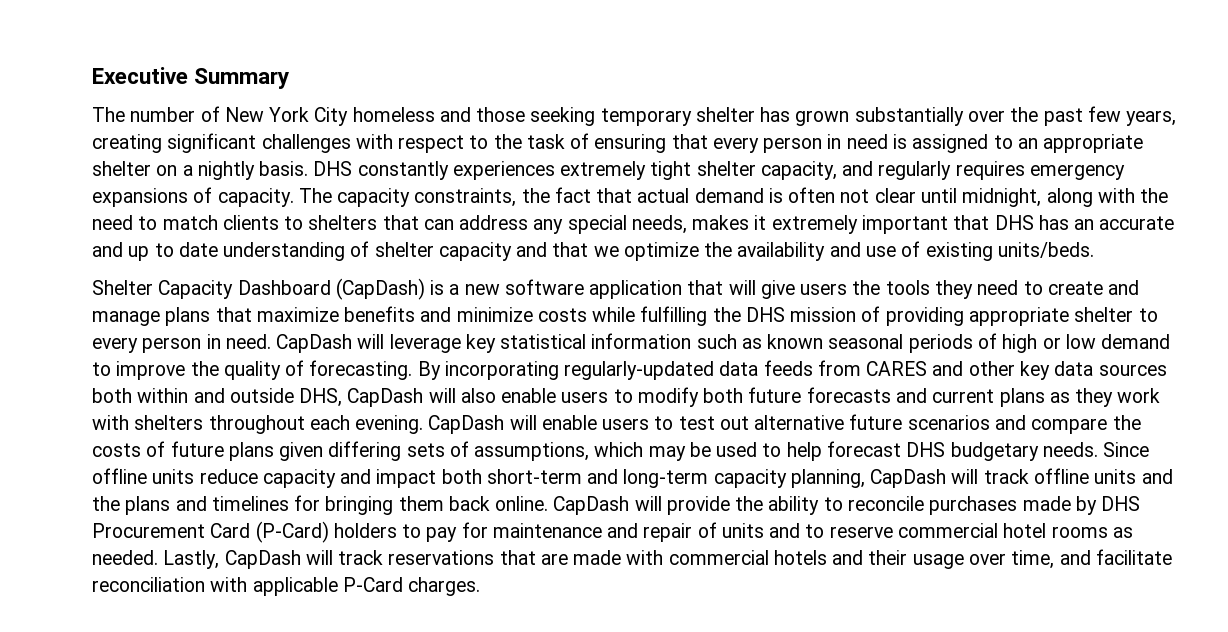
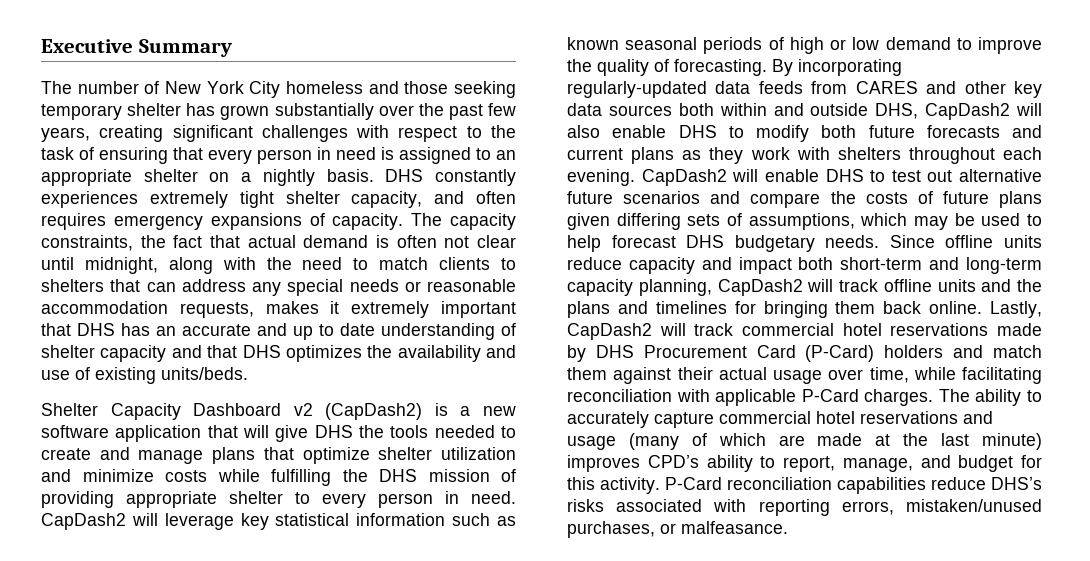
[878,161,952,180] regularly -> [475,191,516,204] often
[631,215,687,234] needs, -> [349,279,516,292] [41,301,254,318] needs or reasonable accommodation requests,
[593,242,699,261] we optimize -> [242,345,362,362] DHS optimizes
[335,278,425,300] (CapDash) -> [293,403,423,420] v2 (CapDash2)
[800,283,848,295] users -> [314,425,353,438] DHS
[934,280,1019,299] they need -> [434,425,495,438] needed
[256,306,416,322] maximize benefits -> [302,447,516,464] optimize shelter utilization
[276,334,353,353] CapDash -> [41,513,126,530] CapDash2
[347,388,424,407] CapDash -> [925,103,1011,120] CapDash2
[561,391,609,403] users -> [678,125,717,138] DHS
[428,415,505,434] CapDash -> [641,169,727,186] CapDash2
[602,418,650,430] users -> [825,169,864,182] DHS
[870,469,947,488] CapDash -> [717,279,803,296] CapDash2
[553,496,1018,515] CapDash will provide the ability to reconcile purchases -> [990,301,1042,318] [567,323,989,340] Lastly, CapDash2 will track commercial hotel reservations
[402,522,1133,542] [92,550,908,569] to pay for maintenance and repair of units and to reserve commercial hotel rooms as needed. Lastly, CapDash will track reservations that are made with commercial hotels and their -> [953,345,1042,358] [567,367,767,384] and match them against their actual
[1059,549,1172,565] and facilitate -> [913,367,1042,384] while facilitating
(481, 586) none -> [938,389,1042,406] [567,411,993,428] [567,433,1042,450] [567,455,1042,472] [567,477,1042,494] [567,499,1042,516] [567,521,788,538] The ability to accurately capture commercial hotel reservations and usage (many of which are made at the last minute) improves CPD’s ability to report, manage, and budget for this activity. P-Card reconciliation capabilities reduce DHS’s risks associated with reporting errors, mistaken/unused purchases, or malfeasance.

